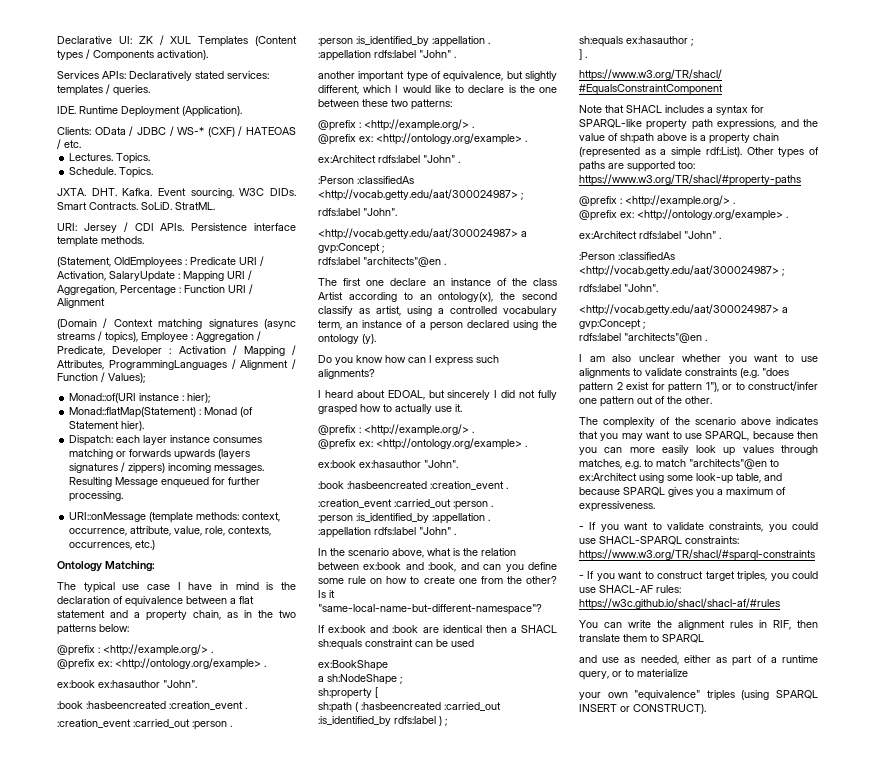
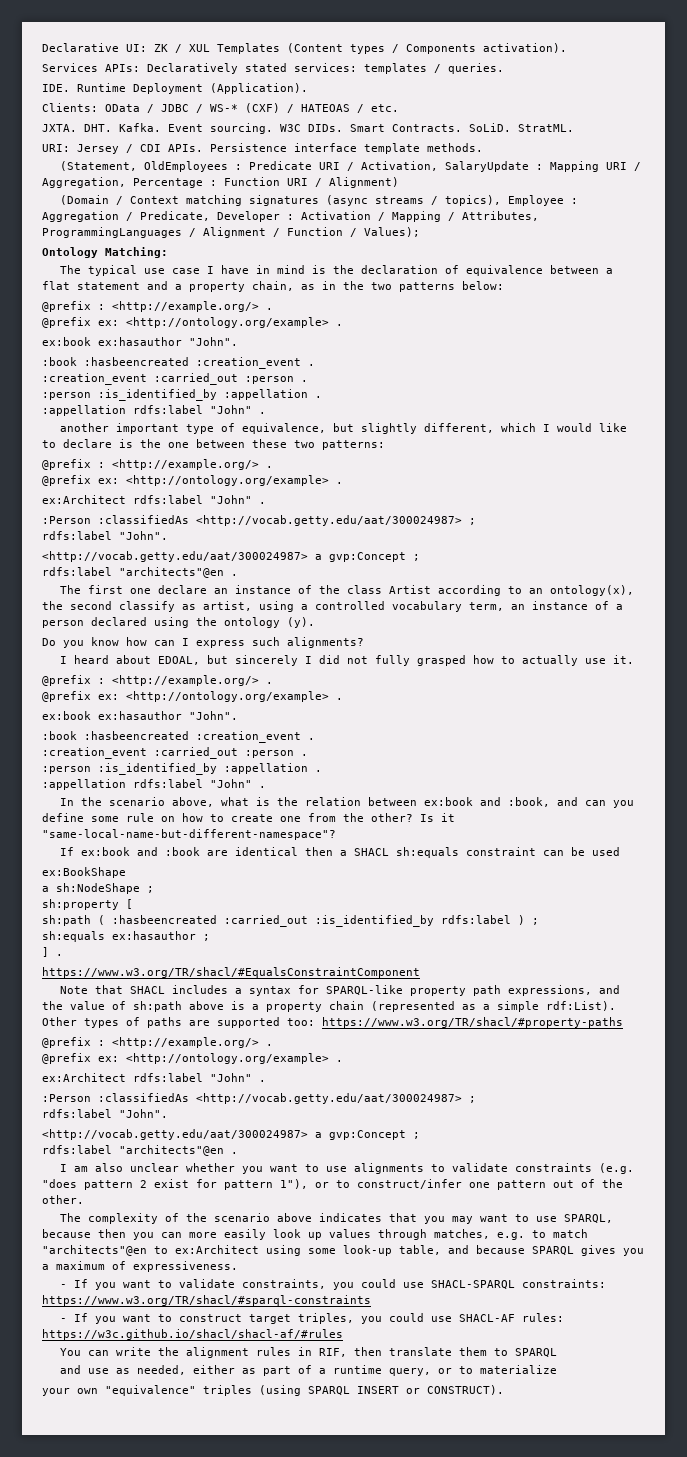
[69,153,151,164] [69,167,154,178] // Lectures. Topics. // Schedule. Topics. -> (399, 108) none
[57,298,105,308] Alignment -> [329,177,399,188] Alignment)
[69,393,211,403] [69,407,254,418] [69,421,145,431] [69,435,263,446] [69,449,251,460] [69,462,265,474] [69,477,261,488] [69,491,124,502] [69,512,281,523] [69,526,272,536] [69,540,156,550] // Monad::of(URI instance : hier); // Monad::flatMap(Statement) : Monad (of Statement hier). // Dispatch: each layer instance consumes matching or forwards upwards (layers signatures / zippers) incoming messages. Resulting Message enqueued for further processing. // URI::onMessage (template methods: context, occurrence, attribute, value, role, contexts, occurrences, etc.) -> (420, 232) none

